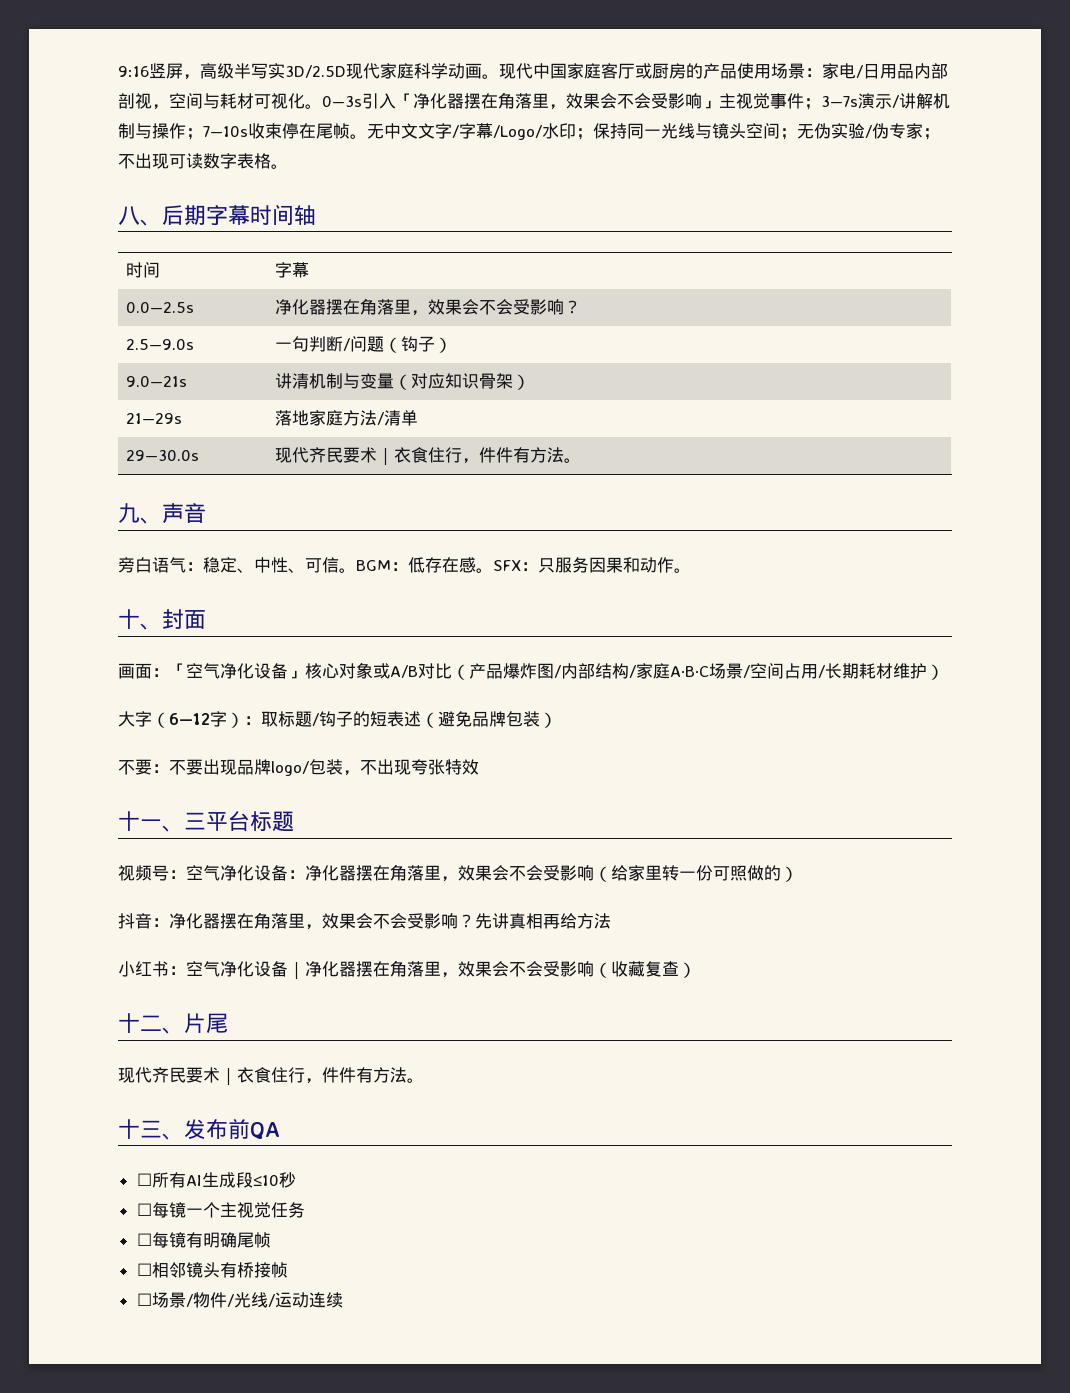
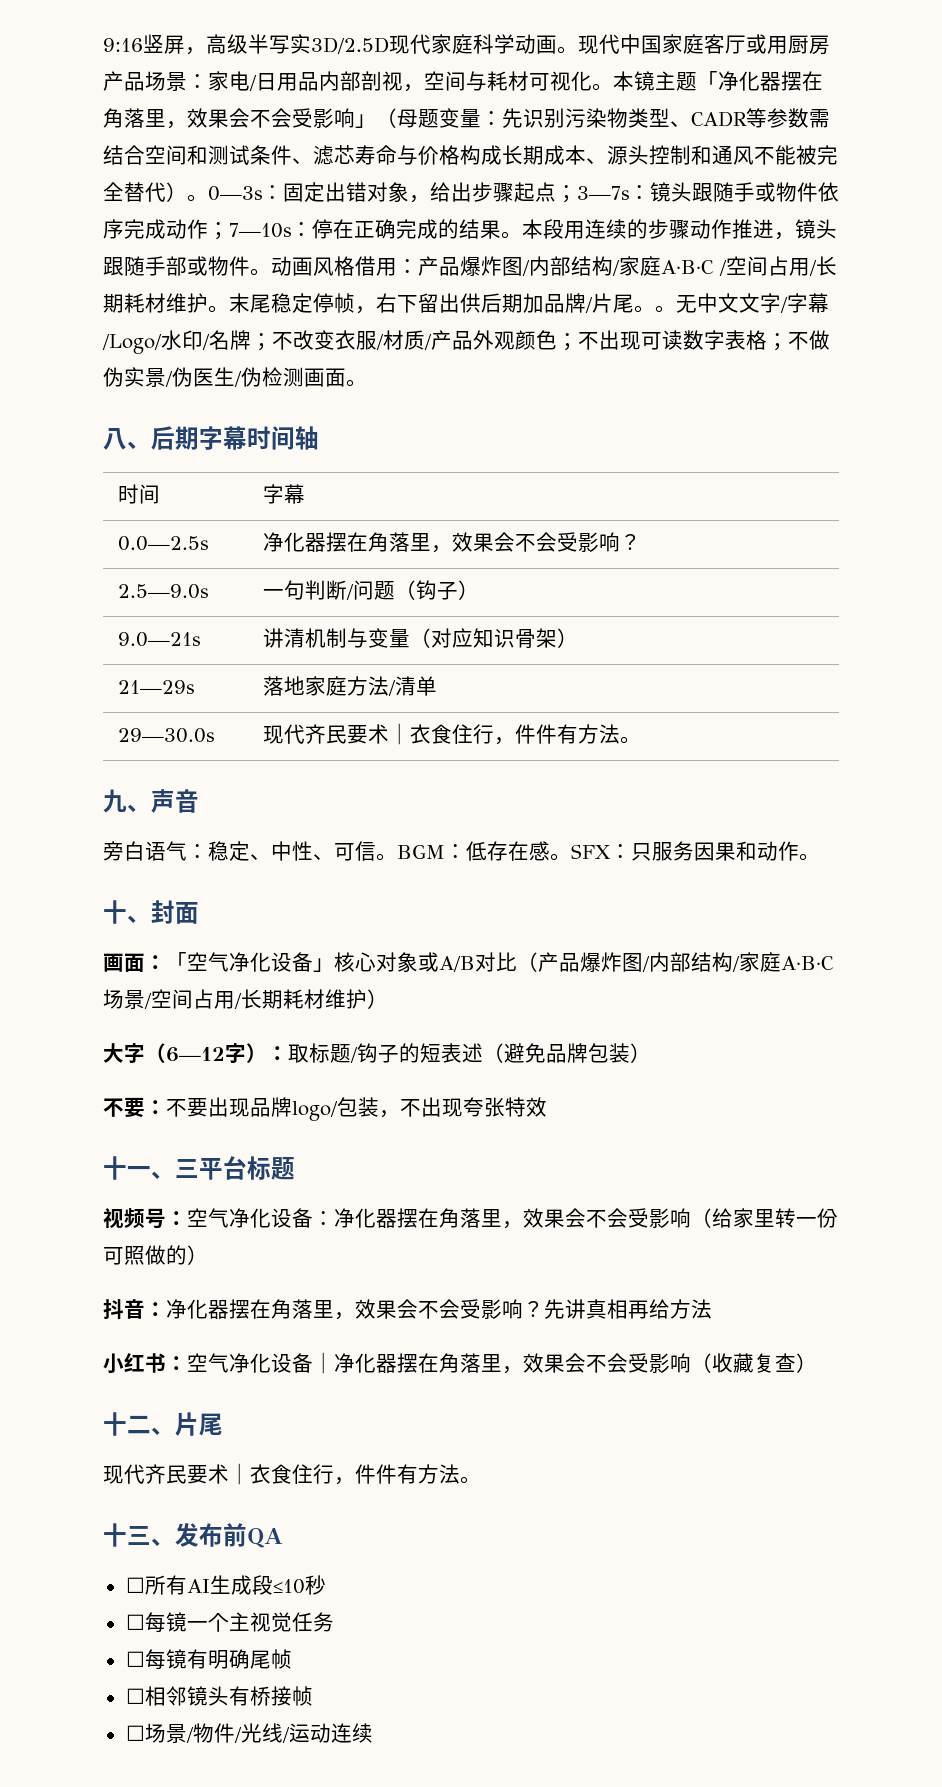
[652,63,771,79] 厨房的产品使用 -> [767,35,830,55] [103,71,145,91] 用厨房产品
[322,93,396,109] 0—3s引入 -> [613,71,697,91] 本镜主题
[719,93,950,110] [118,123,350,140] 主视觉事件；3—7s演示/讲解机制与操作；7—10s收束停在尾帧 -> [376,108,830,128] [103,145,838,165] [103,182,839,203] [103,219,837,240] [103,256,837,277] [103,293,655,314] （母题变量：先识别污染物类型、CADR等参数需结合空间和测试条件、滤芯寿命与价格构成长期成本、源头控制和通风不能被完全替代）。0—3s：固定出错对象，给出步骤起点；3—7s：镜头跟随手或物件依序完成动作；7—10s：停在正确完成的结果。本段用连续的步骤动作推进，镜头跟随手部或物件。动画风格借用：产品爆炸图/内部结构/家庭A·B·C /空间占用/长期耗材维护。末尾稳定停帧，右下留出供后期加品牌/片尾。
[576,123,923,140] ；保持同一光线与镜头空间；无伪实验/伪专家 -> [202,330,557,351] /名牌；不改变衣服/材质/产品外观颜色
(271, 161) none -> [767,330,830,351] [103,367,346,387] ；不做伪实景/伪医生/伪检测画面

